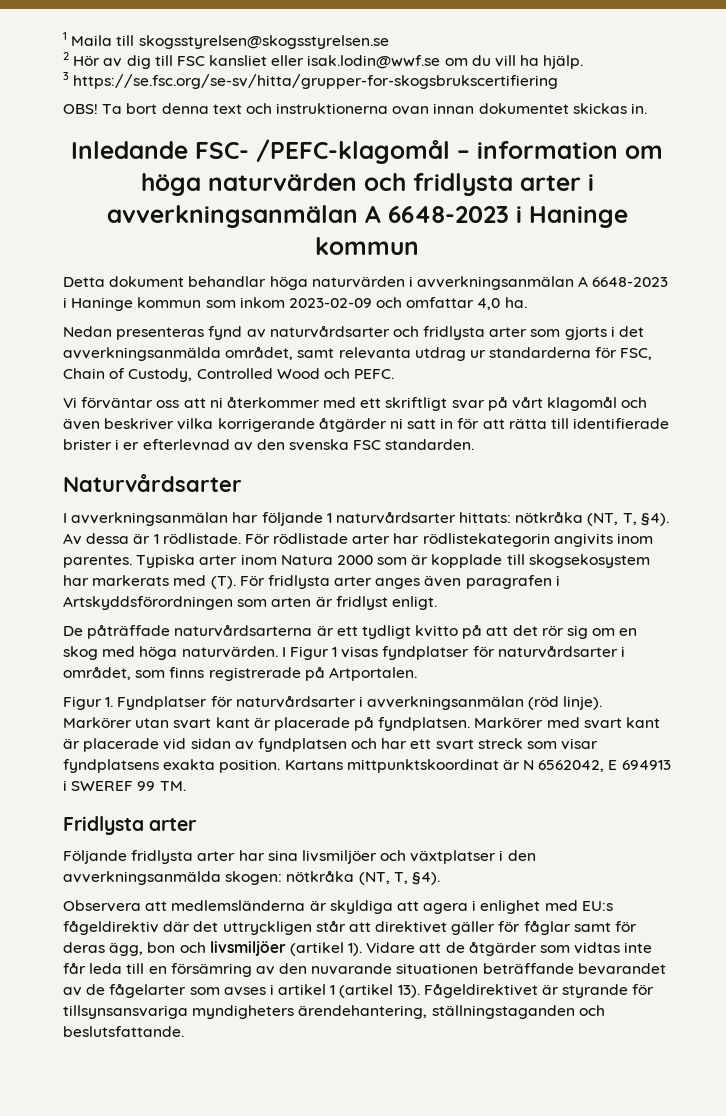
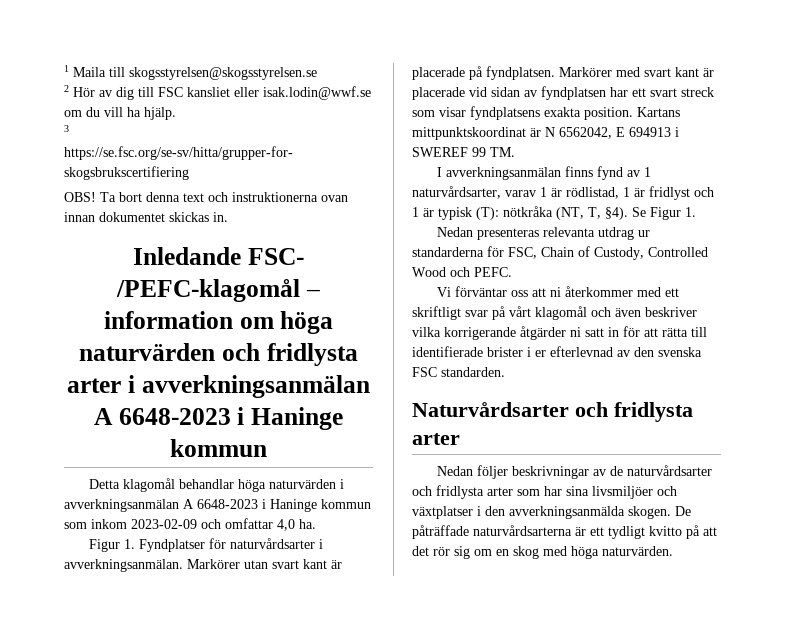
[109,276,185,287] dokument -> [122,478,175,492] klagomål
[63,325,645,340] [63,346,335,361] Nedan presenteras fynd av naturvårdsarter och fridlysta arter som gjorts i det avverkningsanmälda området, samt -> [88,538,323,552] [64,559,342,572] [412,66,714,80] [412,86,714,100] [412,106,680,120] [412,127,679,140] [412,147,515,157] [436,166,651,180] [412,186,714,200] [412,206,696,220] [436,227,539,240] Figur 1. Fyndplatser för naturvårdsarter i avverkningsanmälan. Markörer utan svart kant är placerade på fyndplatsen. Markörer med svart kant är placerade vid sidan av fyndplatsen har ett svart streck som visar fyndplatsens exakta position. Kartans mittpunktskoordinat är N 6562042, E 694913 i SWEREF 99 TM. // I avverkningsanmälan finns fynd av 1 naturvårdsarter, varav 1 är rödlistad, 1 är fridlyst och 1 är typisk (T): nötkråka (NT, T, §4). Se Figur 1. // Nedan presenteras
[63,511,669,526] [63,533,654,547] [63,554,650,568] [63,575,560,589] [63,596,437,610] // I avverkningsanmälan har följande 1 naturvårdsarter hittats: nötkråka (NT, T, §4). Av dessa är 1 rödlistade. För rödlistade arter har rödlistekategorin angivits inom parentes. Typiska arter inom Natura 2000 som är kopplade till skogsekosystem har markerats med (T). För fridlysta arter anges även paragrafen i Artskyddsförordningen som arten är fridlyst enligt. // -> [575,402,693,422] [412,433,460,445] [436,465,712,479] [412,485,677,499] [412,506,671,519] och fridlysta arter // Nedan följer beskrivningar av de naturvårdsarter och fridlysta arter som har sina livsmiljöer och växtplatser i den avverkningsanmälda skogen.
[281,645,626,660] [63,666,417,681] [63,695,603,710] [63,716,661,731] [63,738,599,752] [63,759,671,773] [63,780,186,791] [63,816,198,835] [63,850,536,864] [63,870,440,885] [63,900,613,914] [63,920,638,935] [63,941,653,956] [63,962,666,977] [63,983,655,998] [63,1005,605,1019] [63,1026,184,1037] I Figur 1 visas fyndplatser för naturvårdsarter i området, som finns registrerade på Artportalen. // Figur 1. Fyndplatser för naturvårdsarter i avverkningsanmälan (röd linje). Markörer utan svart kant är placerade på fyndplatsen. Markörer med svart kant är placerade vid sidan av fyndplatsen och har ett svart streck som visar fyndplatsens exakta position. Kartans mittpunktskoordinat är N 6562042, E 694913 i SWEREF 99 TM. // Fridlysta arter // Följande fridlysta arter har sina livsmiljöer och växtplatser i den avverkningsanmälda skogen: nötkråka (NT, T, §4). // Observera att medlemsländerna är skyldiga att agera i enlighet med EU:s fågeldirektiv där det uttryckligen står att direktivet gäller för fåglar samt för deras ägg, bon och livsmiljöer (artikel 1). Vidare att de åtgärder som vidtas inte får leda till en försämring av den nuvarande situationen beträffande bevarandet av de fågelarter som avses i artikel 1 (artikel 13). Fågeldirektivet är styrande för tillsynsansvariga myndigheters ärendehantering, ställningstaganden och beslutsfattande. -> (673, 551) none

